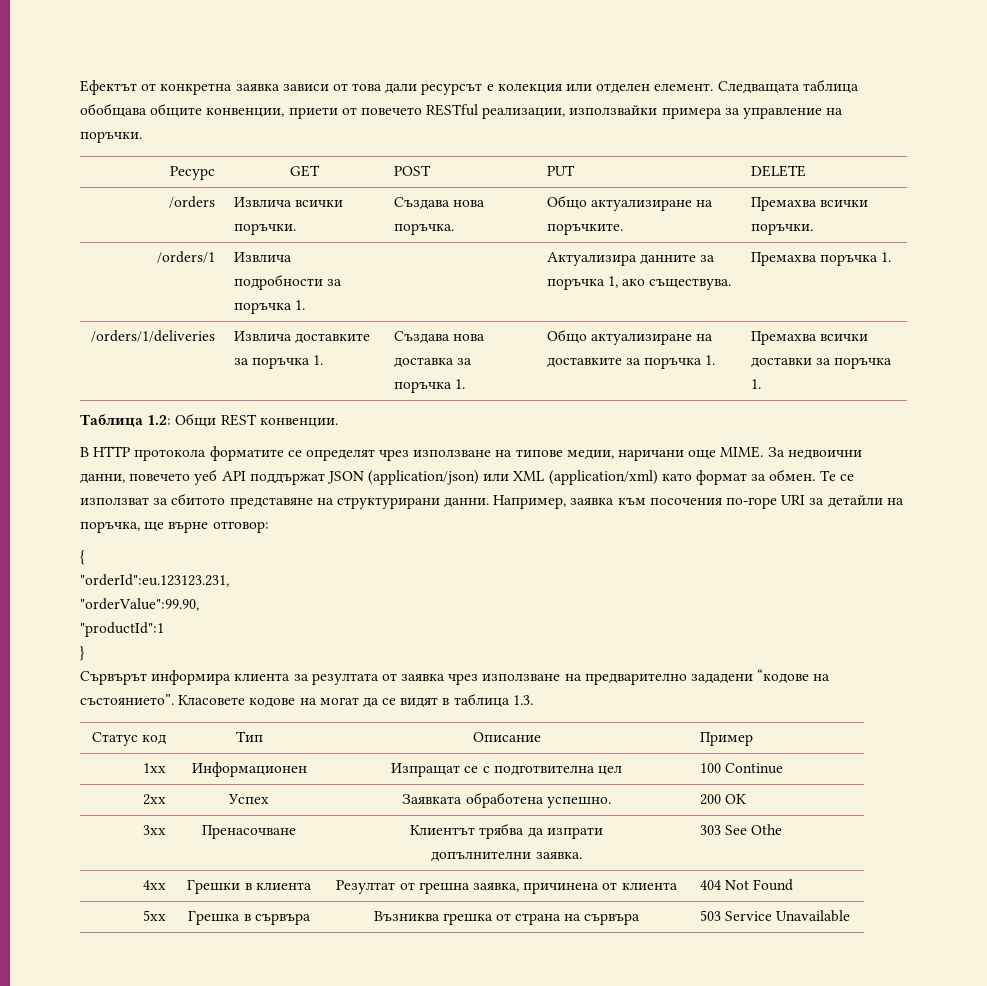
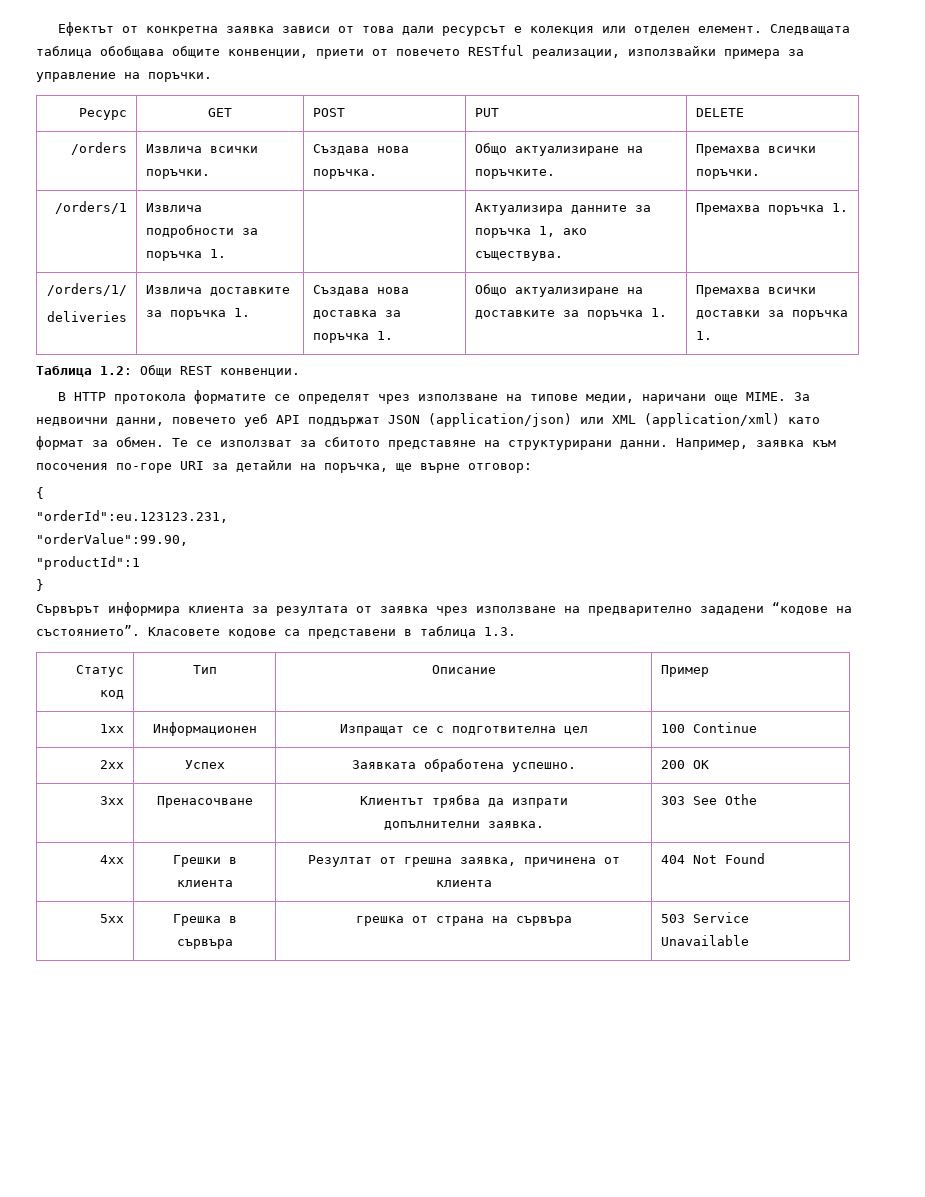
[91,330,216,342] /orders/1/deliveries -> [47,283,128,296] [47,311,128,322] /orders/1/ // deliveries
[299,697,439,708] на могат да се видят -> [284,629,396,639] са представени
[373,911,440,921] Възниква -> (233, 944) none

